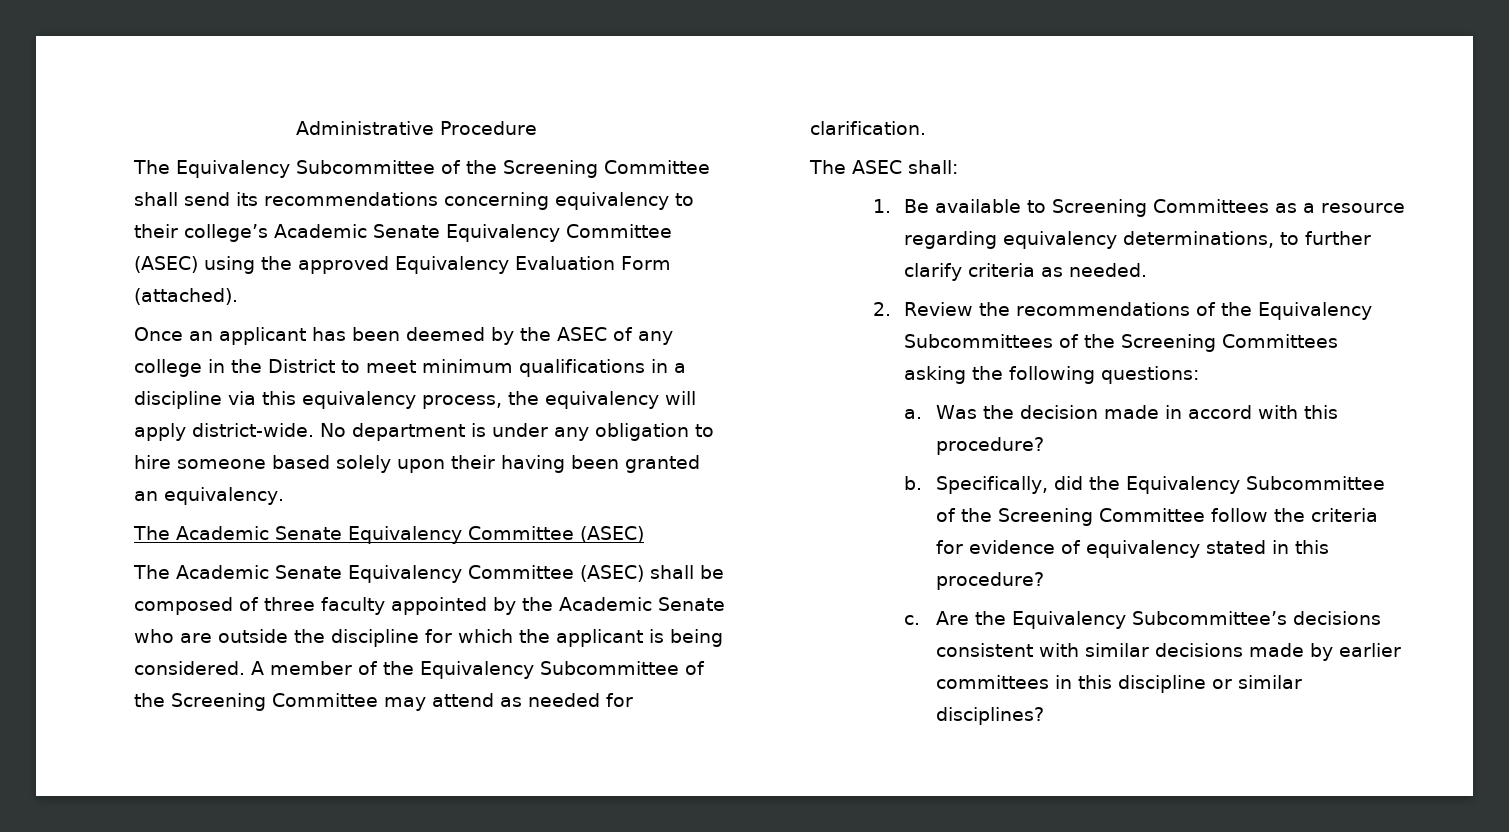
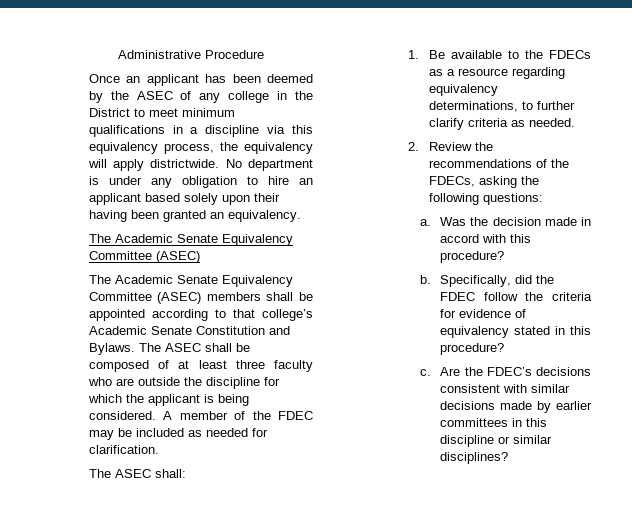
[133,160,711,178] [134,192,695,210] [134,224,673,242] [134,256,672,274] [134,288,239,305] // The Equivalency Subcommittee of the Screening Committee shall send its recommendations concerning equivalency to their college’s Academic Senate Equivalency Committee (ASEC) using the approved Equivalency Evaluation Form (attached). -> (264, 54) none
[192,423,315,437] district-wide. -> [150,159,220,168] districtwide.
[177,459,267,469] someone -> [298,178,313,185] [88,193,141,205] an applicant
[650,565,725,579] [134,597,726,615] shall be composed of three faculty appointed by the Academic Senate -> [206,292,313,301] [88,309,313,321] [88,326,290,335] [88,343,250,355] [88,360,313,372] members shall be appointed according to that college’s Academic Senate Constitution and Bylaws. The ASEC shall be composed of at least three faculty
[420,661,706,679] [134,693,495,711] Equivalency Subcommittee of the Screening Committee may attend -> [278,411,313,420] [88,428,184,440] FDEC may be included
[1052,199,1270,217] Screening Committees -> [525,50,591,59] the FDECs
[1258,302,1373,320] [904,334,1339,352] Equivalency Subcommittees of the Screening Committees -> [429,176,476,187] FDECs,
[1125,476,1385,494] [935,508,1205,526] Equivalency Subcommittee of the Screening Committee -> [440,292,476,301] FDEC
[1011,611,1287,629] Equivalency Subcommittee’s -> [486,367,532,376] FDEC’s

